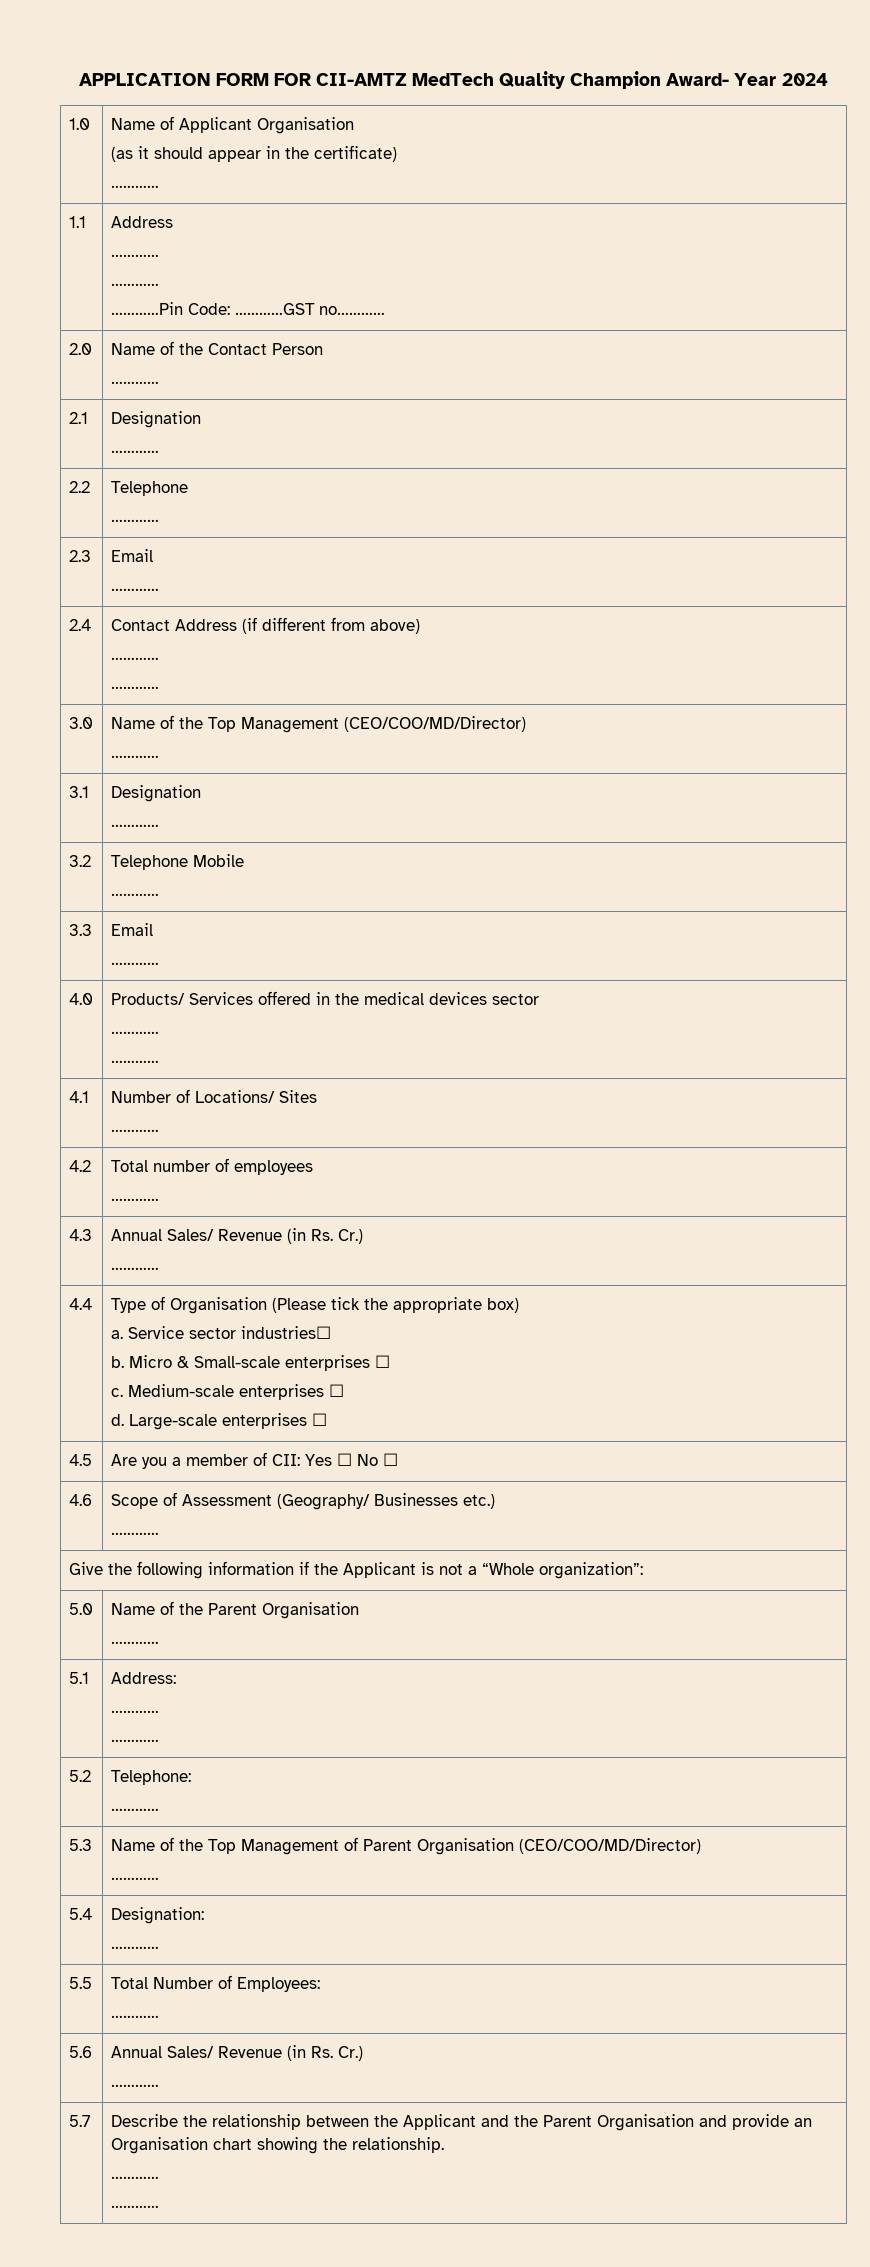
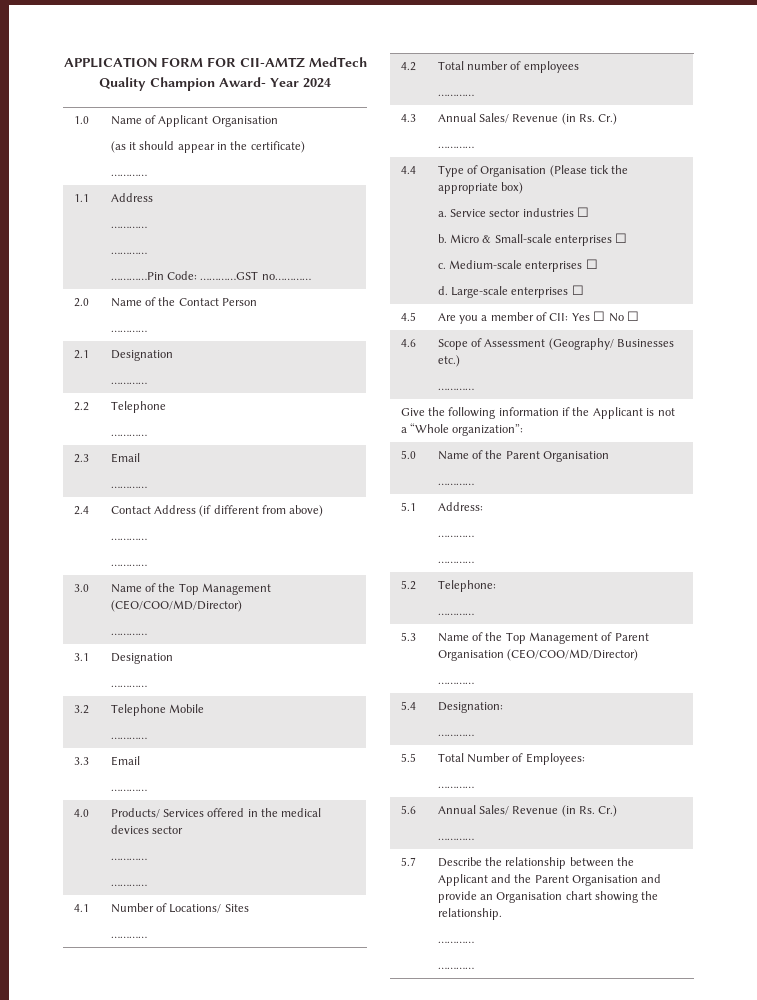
[240,1326,331,1339] industries☐ -> [522,207,590,217] industries ☐

